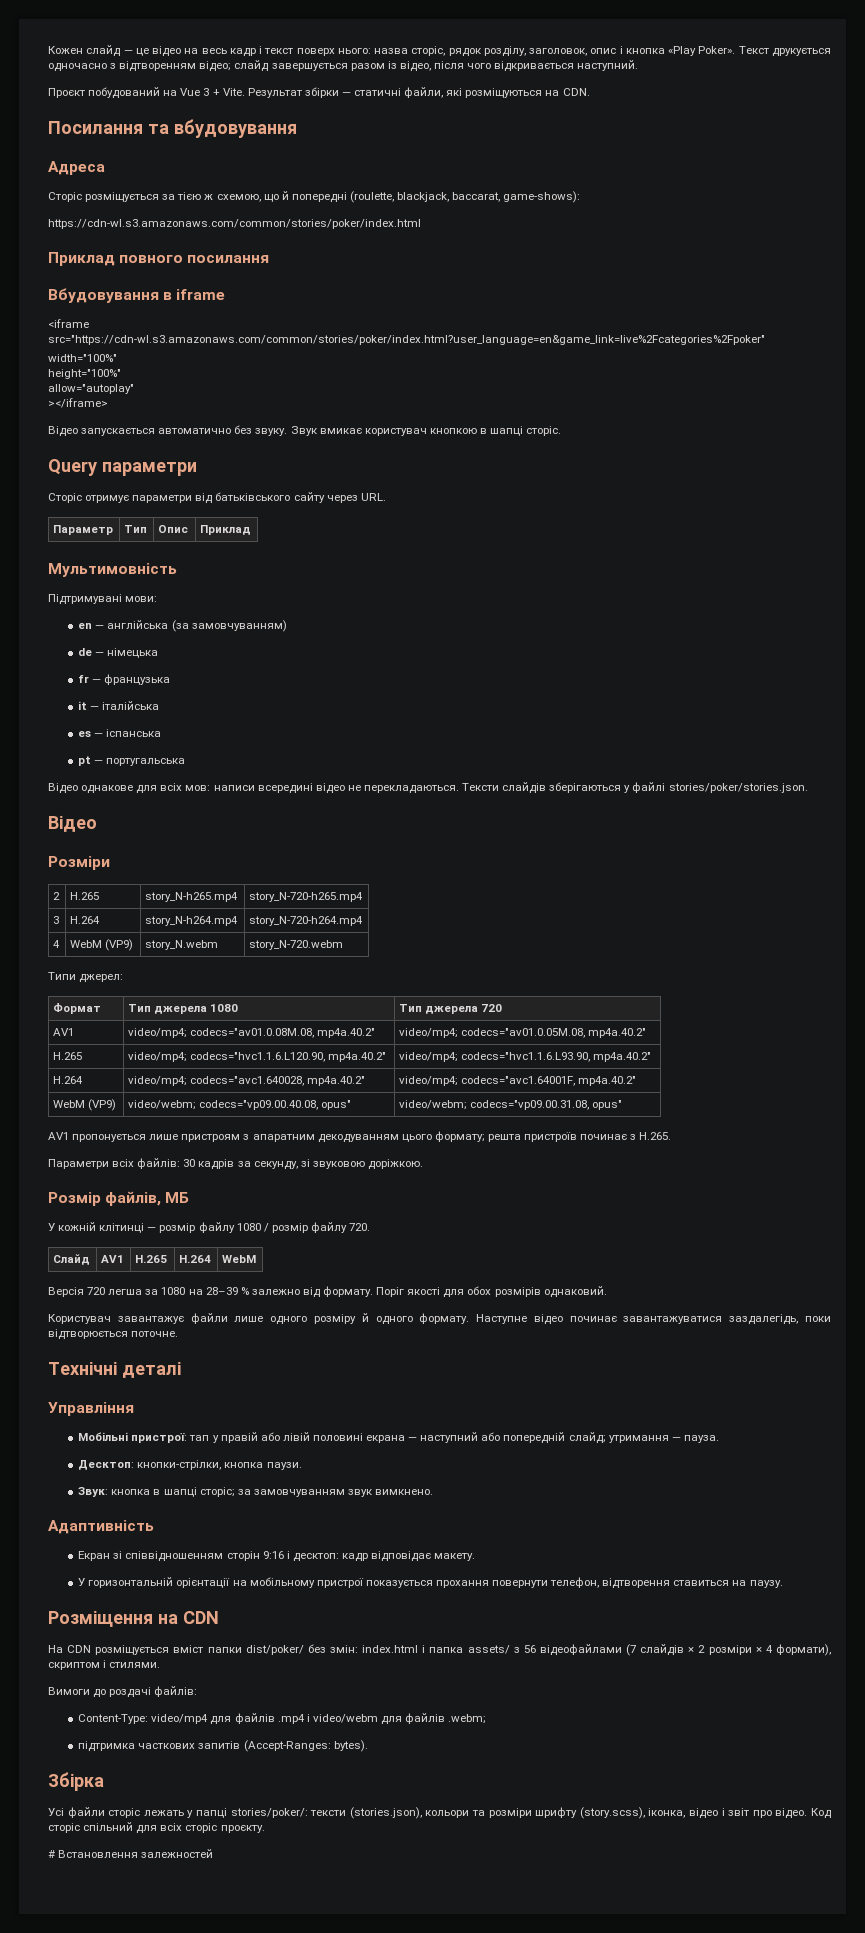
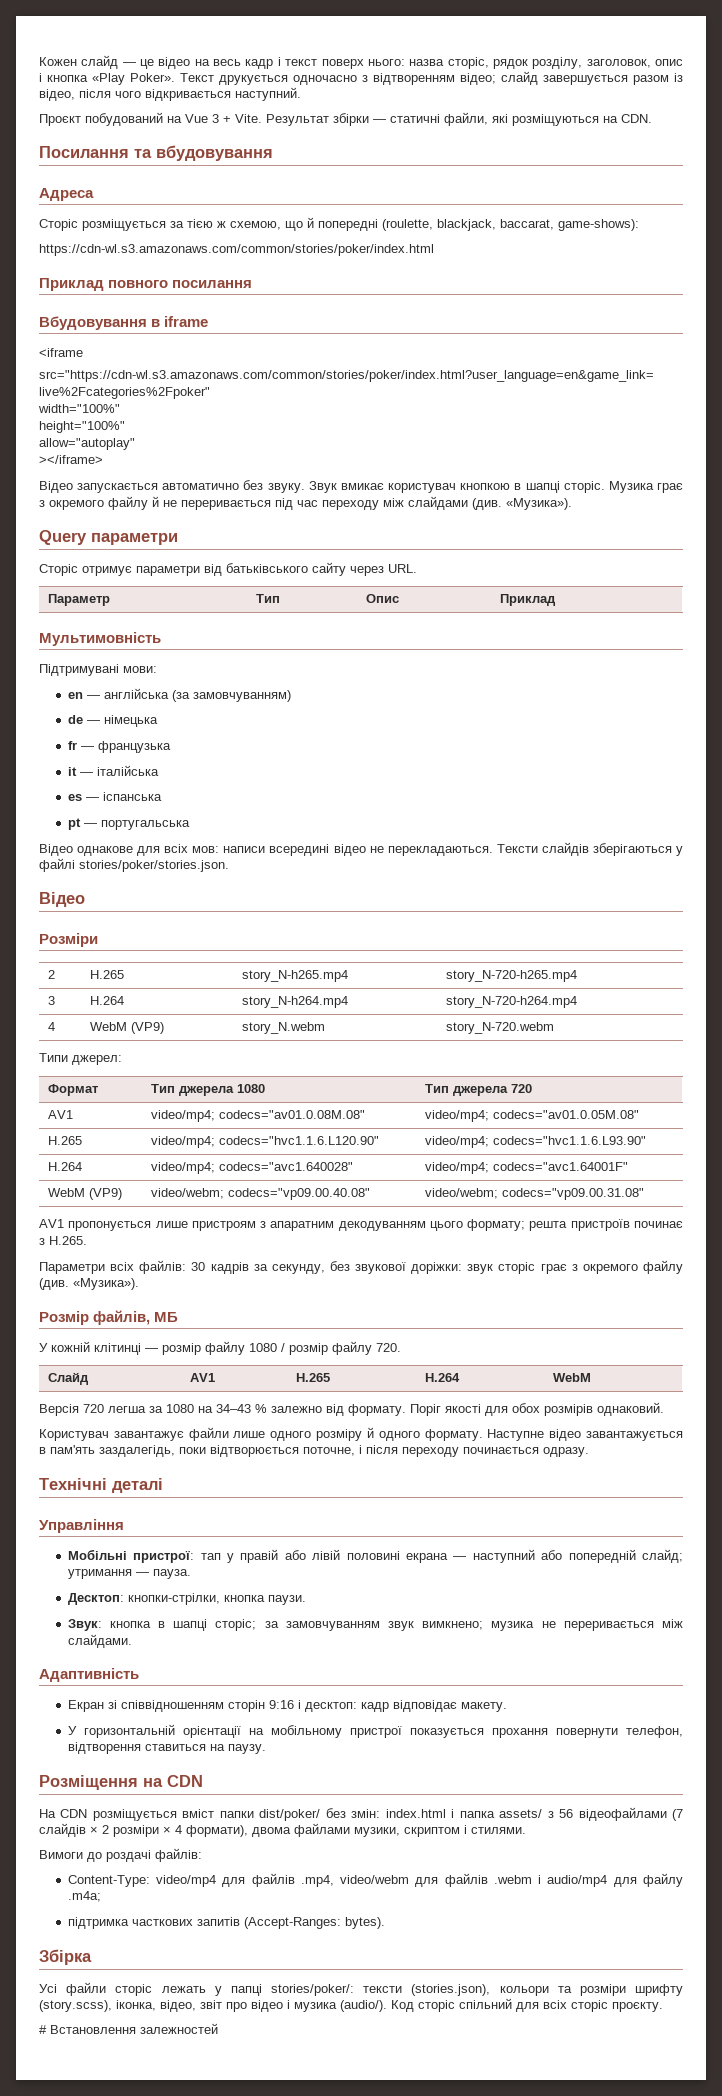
(562, 431) none -> [608,481,683,493] [39,496,572,510] Музика грає з окремого файлу й не переривається під час переходу між слайдами (див. «Музика»).
[190,1028,376,1038] [399,1028,647,1038] codecs="av01.0.08M.08, mp4a.40.2" | video/mp4; codecs="av01.0.05M.08, mp4a.40.2" -> [218,1110,365,1119] [424,1110,639,1122] codecs="av01.0.08M.08" | video/mp4; codecs="av01.0.05M.08"
[190,1052,387,1062] [399,1052,652,1062] codecs="hvc1.1.6.L120.90, mp4a.40.2" | video/mp4; codecs="hvc1.1.6.L93.90, mp4a.40.2" -> [218,1136,379,1145] [424,1136,646,1148] codecs="hvc1.1.6.L120.90" | video/mp4; codecs="hvc1.1.6.L93.90"
[190,1076,366,1086] [399,1076,637,1086] codecs="avc1.640028, mp4a.40.2" | video/mp4; codecs="avc1.64001F, mp4a.40.2" -> [218,1162,353,1171] [424,1162,628,1174] codecs="avc1.640028" | video/mp4; codecs="avc1.64001F"
[199,1100,352,1110] [399,1100,623,1110] codecs="vp09.00.40.08, opus" | video/webm; codecs="vp09.00.31.08, opus" -> [227,1188,370,1200] [424,1188,644,1200] codecs="vp09.00.40.08" | video/webm; codecs="vp09.00.31.08"
[300,1159,423,1170] зі звуковою доріжкою. -> [329,1260,683,1274] [39,1278,139,1290] без звукової доріжки: звук сторіс грає з окремого файлу (див. «Музика»).
[205,1287,238,1295] 28–39 -> [216,1404,251,1413] 34–43
[569,1314,832,1325] [48,1329,179,1340] починає завантажуватися заздалегідь, поки відтворюється поточне. -> [586,1431,683,1441] [39,1445,589,1457] завантажується в пам'ять заздалегідь, поки відтворюється поточне, і після переходу починається одразу.
[375,1489,434,1495] вимкнено. -> [422,1619,683,1631] [67,1634,132,1648] вимкнено; музика не переривається між слайдами.
(831, 1650) none -> [252,1823,400,1837] двома файлами музики,
[277,1714,310,1724] .mp4 і -> [300,1875,334,1887] .mp4,
[448,1714,487,1724] .webm; -> [493,1873,684,1887] [67,1891,101,1902] .webm і audio/mp4 для файлу .m4a;
[689,1808,808,1819] відео і звіт про відео. -> [160,2000,387,2012] відео, звіт про відео і музика (audio/).

